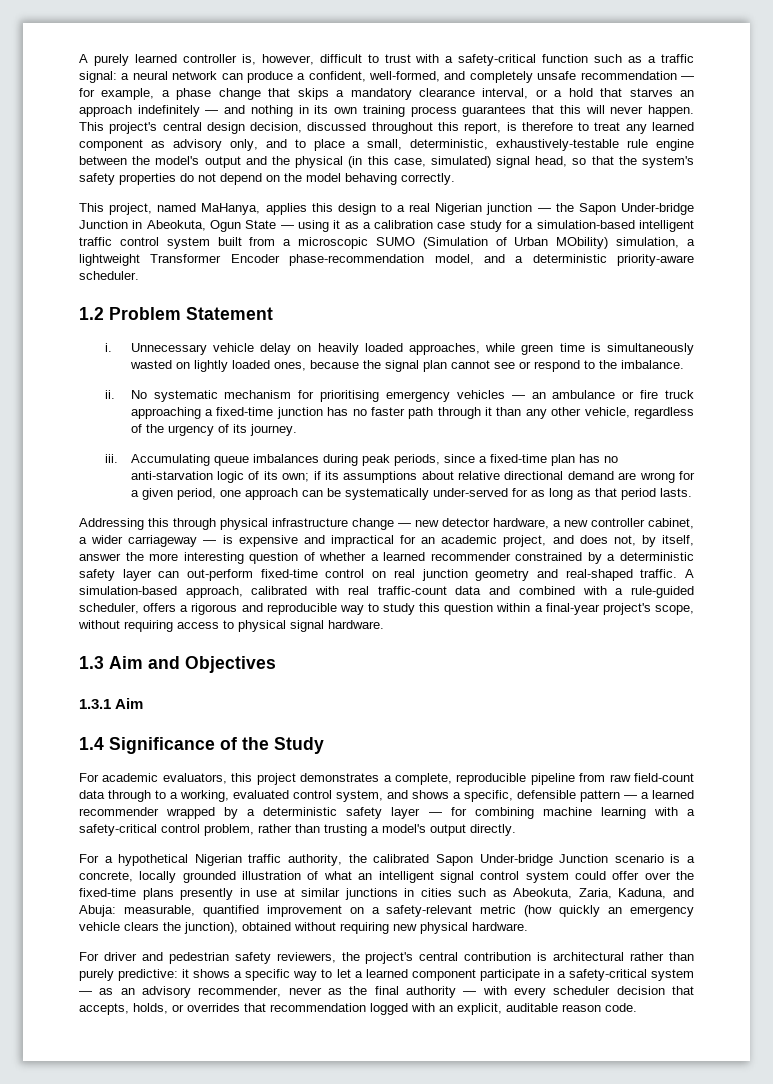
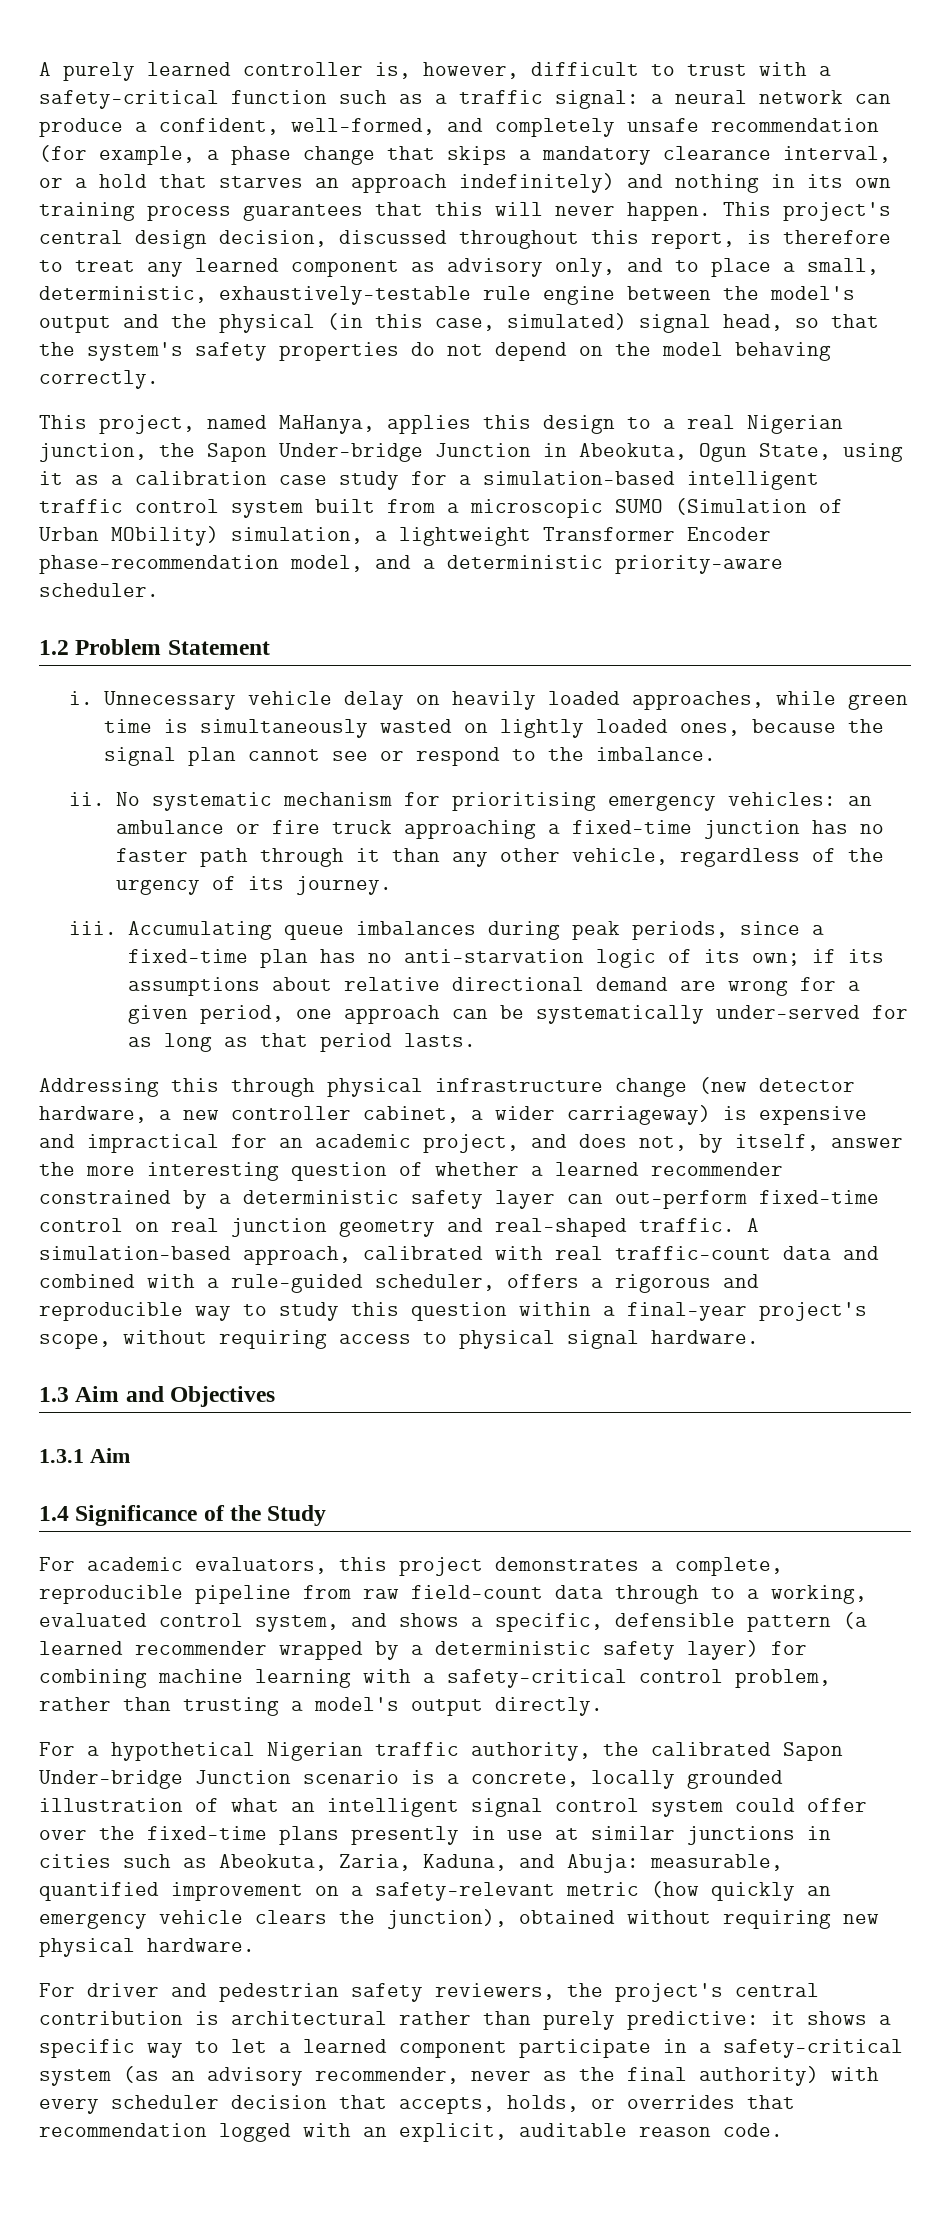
[680,76,694,80] [79,88,95,97] — for -> [39,145,87,162] (for
[137,105,219,117] indefinitely — -> [459,173,615,193] indefinitely)
[486,203,551,215] junction — -> [39,443,147,462] junction,
[245,220,294,229] State — -> [759,443,831,460] State,
[456,390,525,399] vehicles — -> [727,792,836,806] vehicles:
[398,520,439,527] — new -> [699,1077,747,1094] (new
[128,535,217,547] carriageway — -> [567,1105,711,1125] carriageway)
[624,792,649,799] — a -> [843,1612,867,1629] (a
[391,807,442,819] layer — -> [687,1640,759,1660] layer)
[79,988,114,995] — as -> [123,2066,159,2083] (as
[405,986,477,998] authority — -> [699,2066,819,2086] authority)

